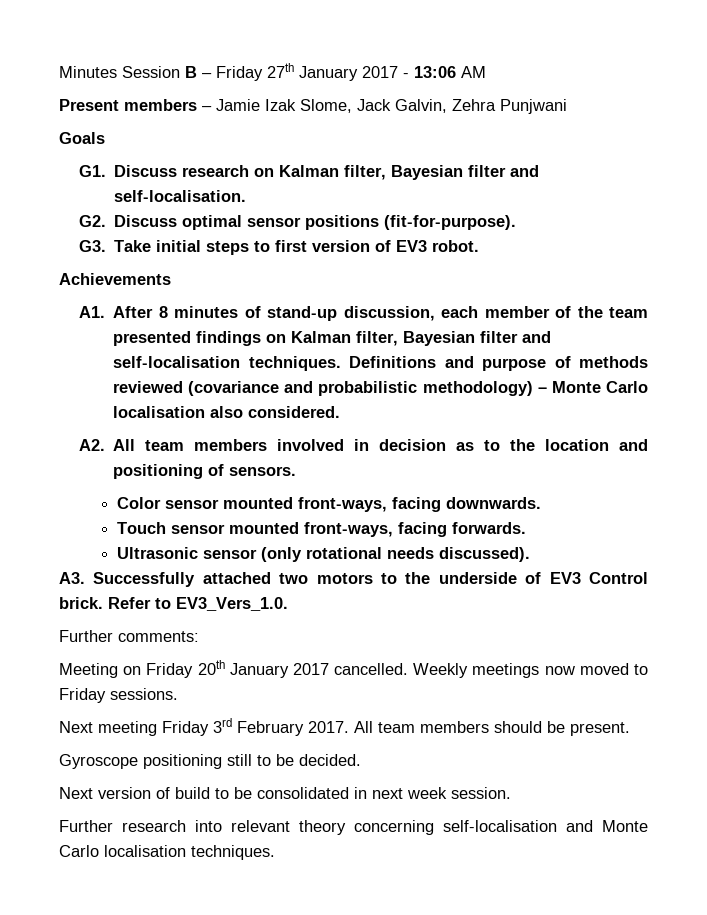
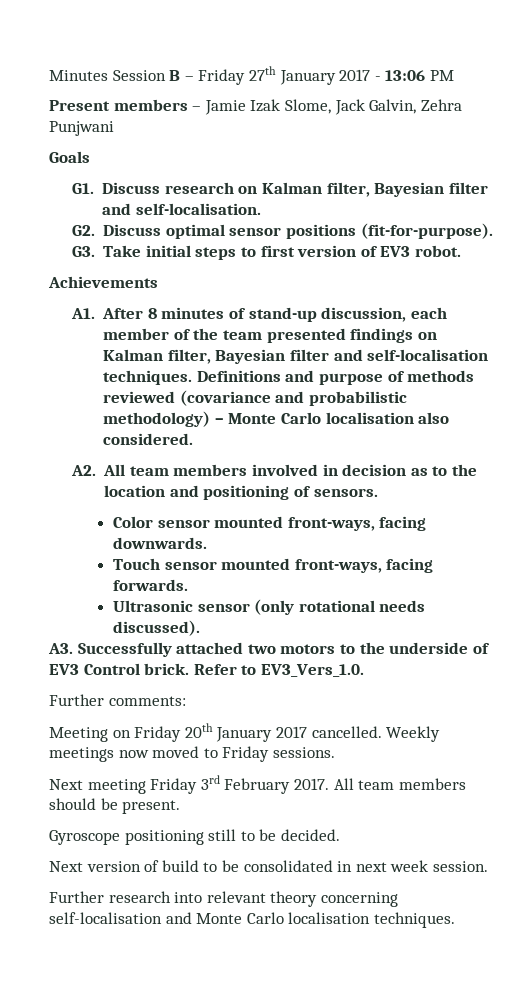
[461,66,486,78] AM -> [429,70,454,81] PM

